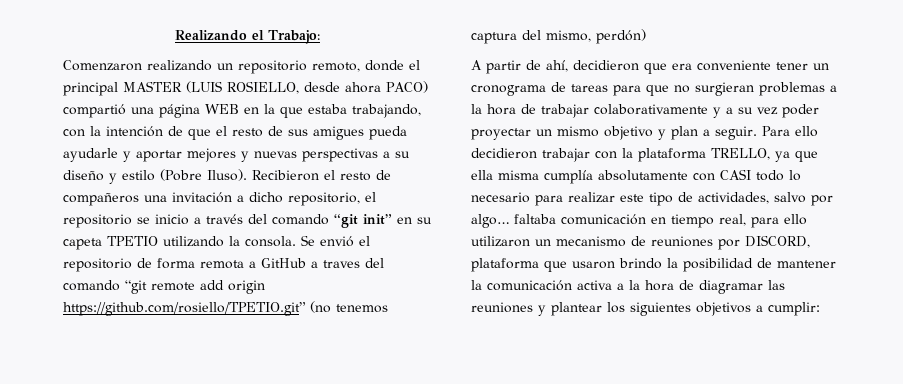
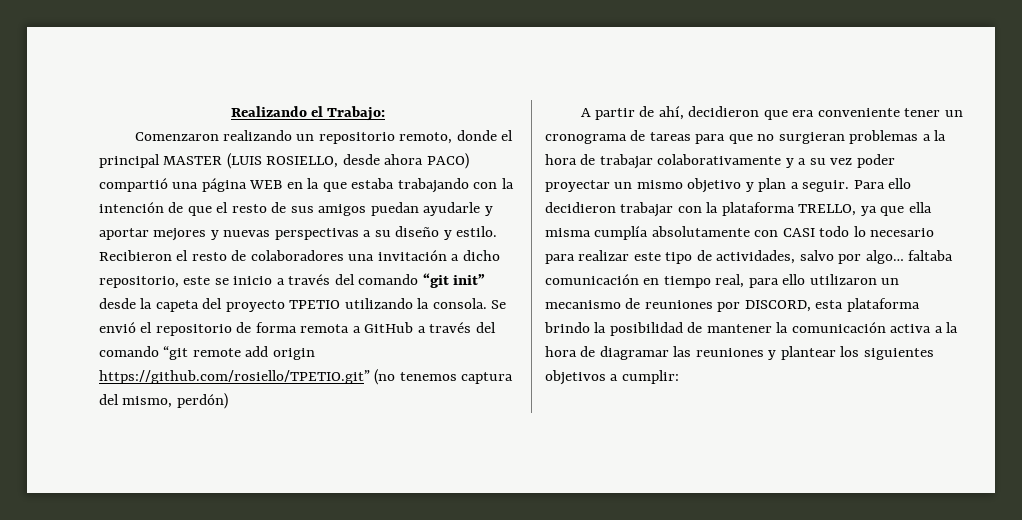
[352,104,421,118] trabajando, -> [397,178,469,193] trabajando
[313,126,407,140] amigues pueda -> [318,202,419,216] amigos puedan
[122,169,247,181] estilo (Pobre Iluso). -> [456,226,498,237] estilo.
[63,193,139,206] compañeros -> [250,250,344,261] colaboradores
[365,192,376,202] [63,214,132,228] el repositorio -> [183,276,211,285] este
[397,217,432,224] [63,238,102,250] en su capeta -> [99,298,285,312] desde la capeta del proyecto
[323,260,360,268] traves -> [429,322,472,333] través
[471,258,615,272] plataforma que usaron -> [815,298,920,312] esta plataforma

